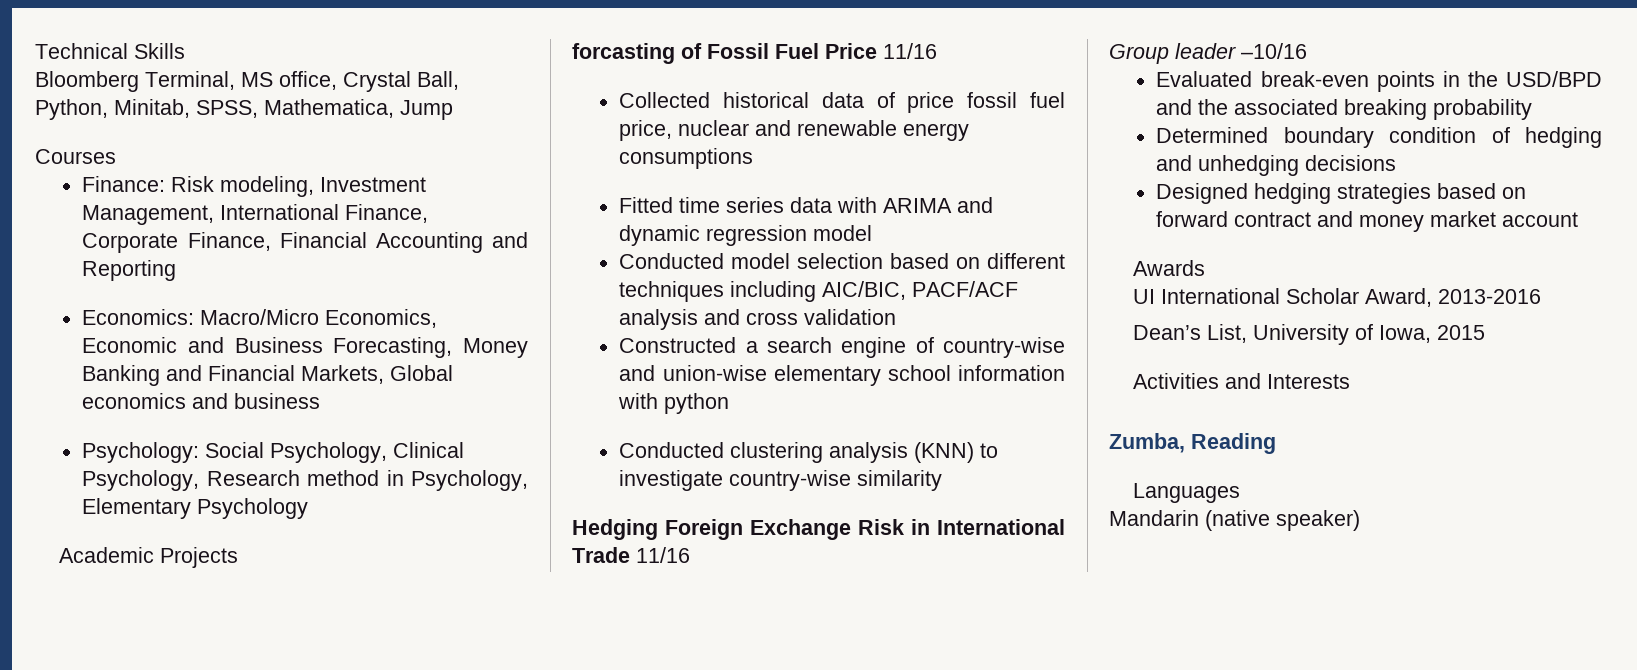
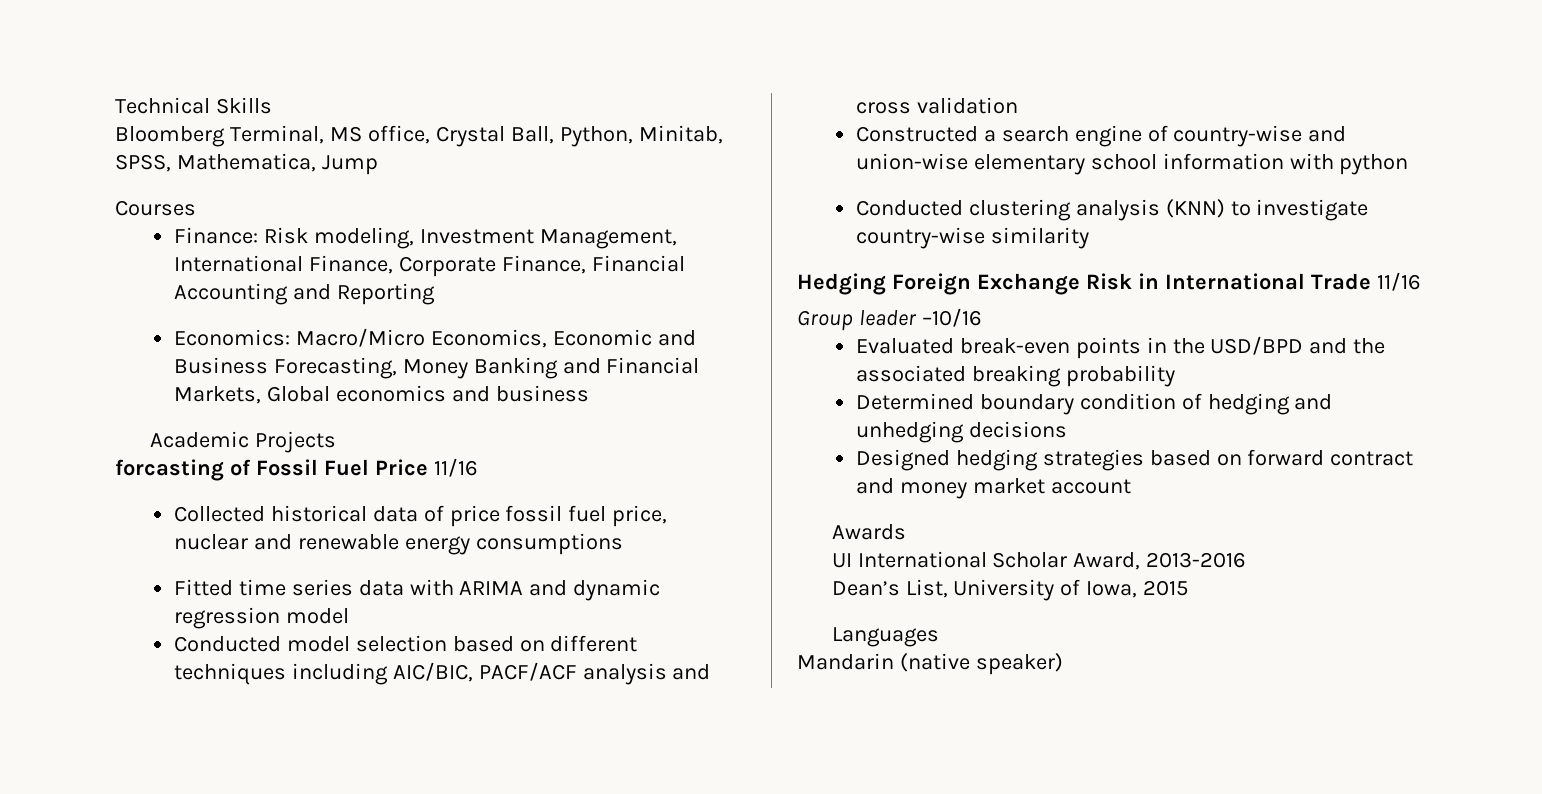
[82,442,465,463] [82,470,528,491] [82,498,309,519] // Psychology: Social Psychology, Clinical Psychology, Research method in Psychology, Elementary Psychology -> (589, 393) none
[1132,373,1350,389] [1109,433,1276,454] // Activities and Interests // Zumba, Reading -> (1189, 588) none

